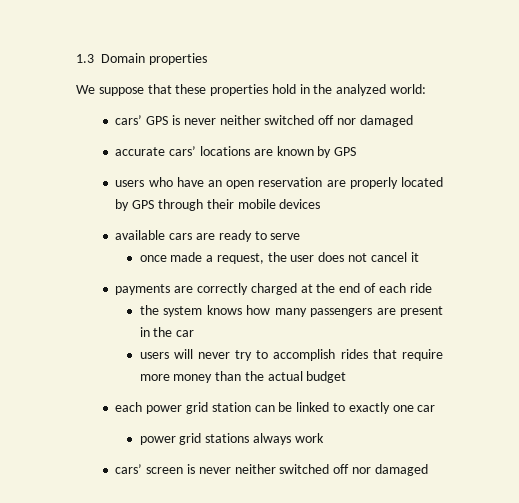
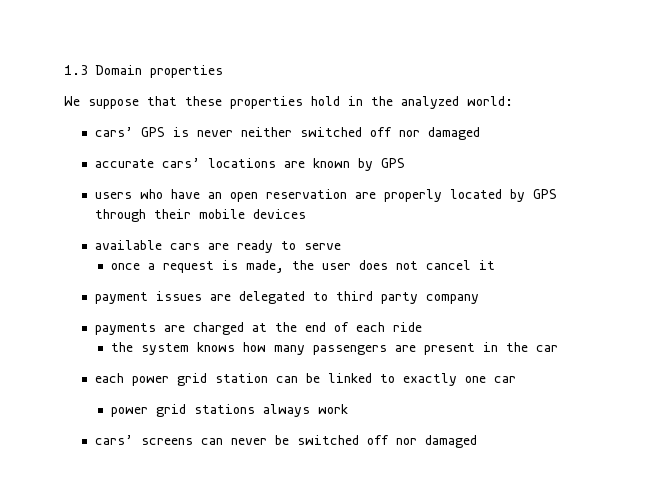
[170,252,264,264] made a request, -> [147,260,284,273] a request is made,
(419, 257) none -> [94,291,479,304] // payment issues are delegated to third party company
[197,283,249,295] correctly -> (185, 328) none
[139,349,443,361] [139,371,347,383] // users will never try to accomplish rides that require more money than the actual budget -> (558, 348) none
[146,464,276,474] screen is never neither -> [140,435,289,445] screens can never be

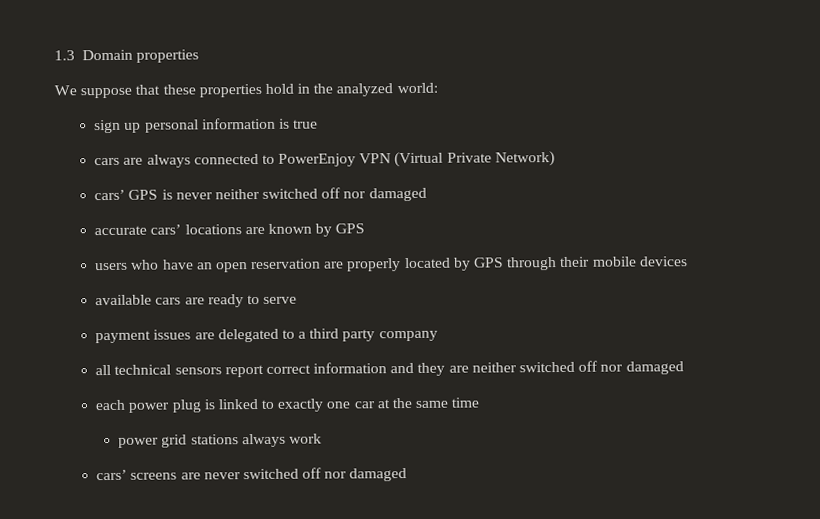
(513, 101) none -> [94,117,319,134] [94,151,555,168] // sign up personal information is true // cars are always connected to PowerEnjoy VPN (Virtual Private Network)
[110,260,495,273] // once a request is made, the user does not cancel it -> (298, 300) none
(328, 296) none -> [298,331,307,339] a
[94,322,422,335] [110,342,558,355] [94,373,320,386] payments are charged at the end of each ride // the system knows how many passengers are present in the car // each power grid station can be -> [95,360,684,378] [95,399,215,413] all technical sensors report correct information and they are neither switched off nor damaged // each power plug is
(516, 379) none -> [376,397,480,409] at the same time
[200,435,289,445] can never be -> [180,472,241,480] are never

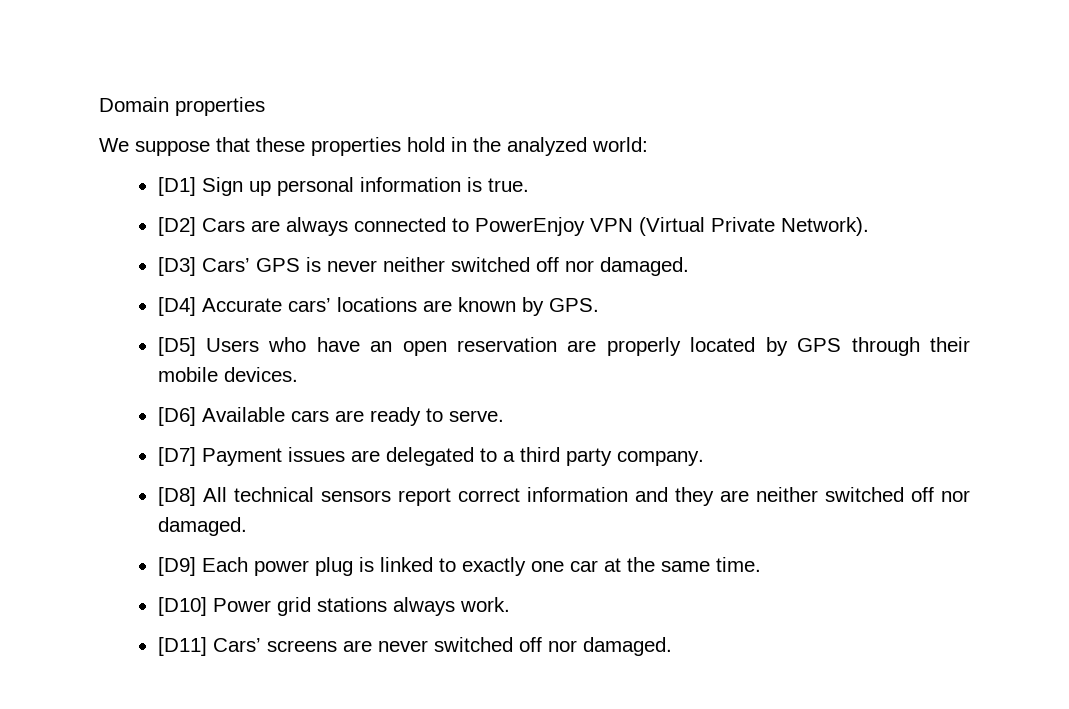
[54,50,75,61] 1.3 -> (99, 104) none
[94,119,122,134] sign -> [157,177,243,196] [D1] Sign
[293,119,319,129] [94,157,121,166] true // cars -> [487,178,529,192] [157,217,245,236] true. // [D2] Cars
[494,151,555,167] [94,189,126,201] Network) // cars’ -> [780,217,869,236] [157,257,250,276] Network). // [D3] Cars’
[368,187,427,202] [94,225,148,236] damaged // accurate -> [599,257,689,276] [157,297,282,316] damaged. // [D4] Accurate
[335,223,366,234] [95,262,129,271] GPS // users -> [548,298,599,312] [157,337,259,356] GPS. // [D5] Users
[638,256,688,267] [95,294,153,306] devices // available -> [223,367,298,382] [157,407,285,426] devices. // [D6] Available
[263,296,298,304] [95,330,152,344] serve // payment -> [448,410,504,422] [157,447,282,466] serve. // [D7] Payment
[378,330,438,342] [95,364,112,376] company // all -> [616,451,704,466] [157,487,227,506] company. // [D8] All
[625,361,684,375] [95,399,126,411] damaged // each -> [157,517,247,536] [157,557,248,576] damaged. // [D9] Each
[451,397,480,408] [118,433,323,448] [96,469,128,481] time // power grid stations always work // cars’ -> [715,557,761,572] [157,597,510,616] [157,637,261,656] time. // [D10] Power grid stations always work. // [D11] Cars’
[349,468,408,482] damaged -> [582,637,672,656] damaged.

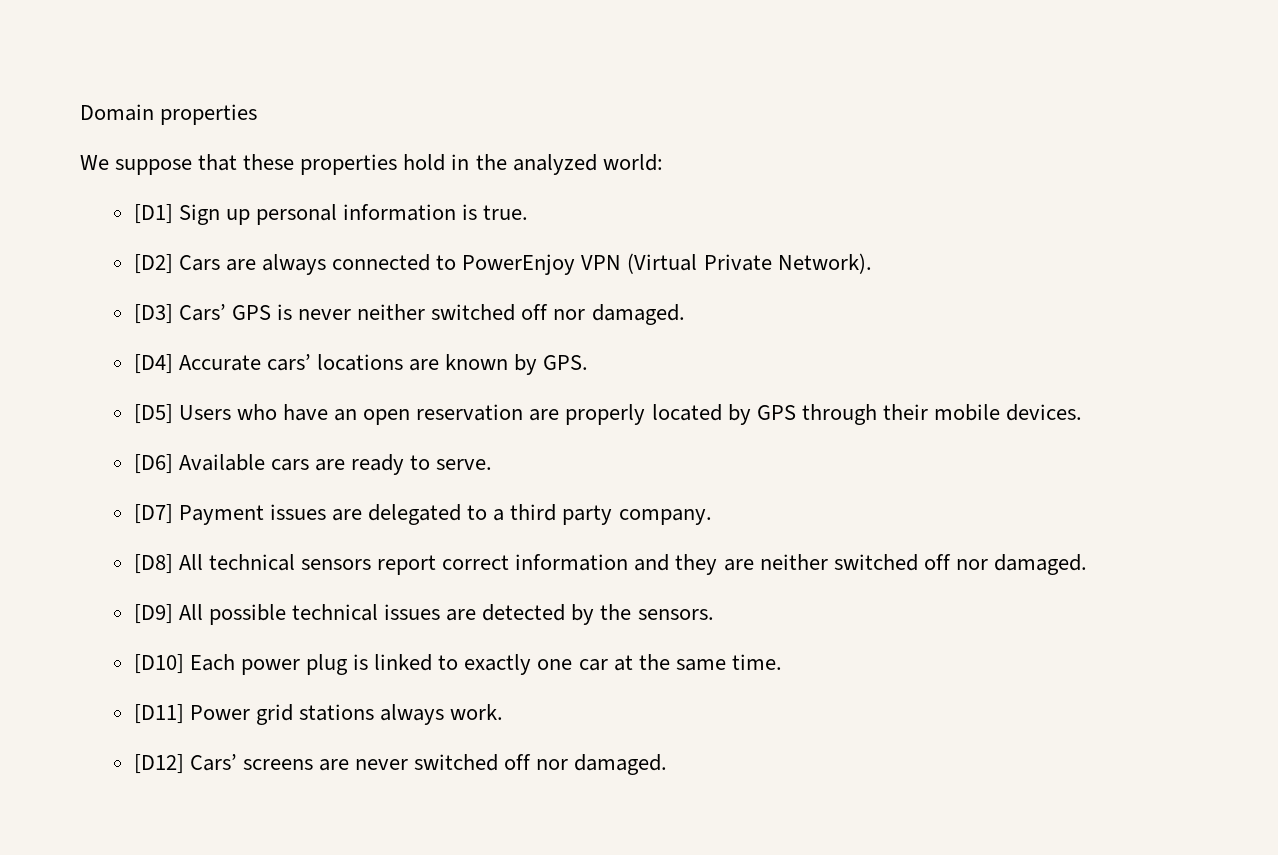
(196, 566) none -> [178,604,714,625] [133,654,184,674] All possible technical issues are detected by the sensors. // [D10]
[157,597,207,616] [D10] -> [133,704,184,724] [D11]
[157,637,207,656] [D11] -> [133,754,184,774] [D12]

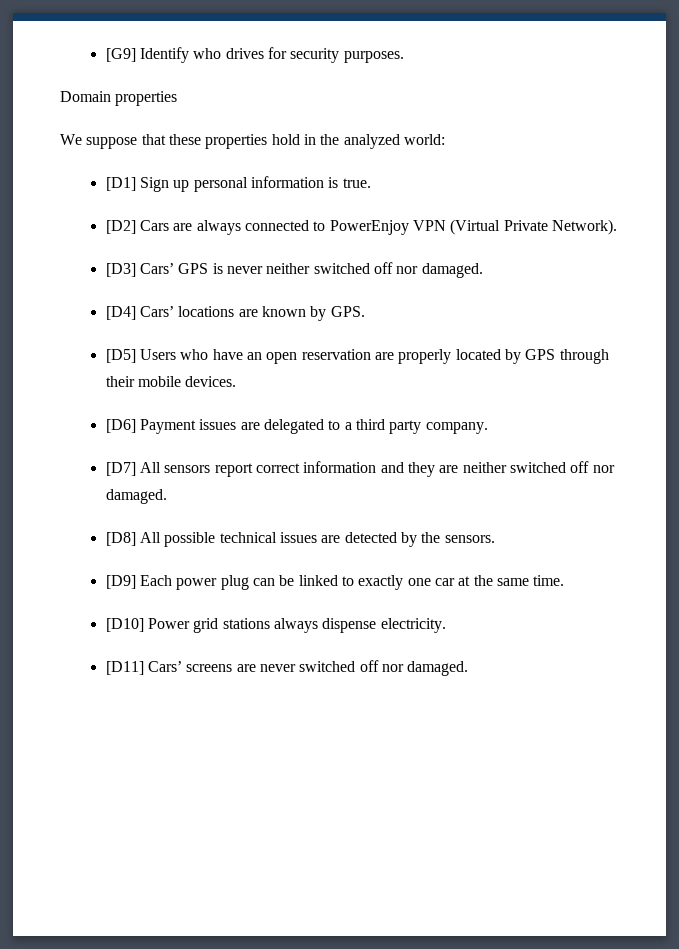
(80, 112) none -> [105,47,404,63] [G9] Identify who drives for security purposes. //
[178,354,312,371] Accurate cars’ -> [139,306,174,317] Cars’
[178,454,493,475] [133,504,173,524] Available cars are ready to serve. // [D7] -> (136, 426) none
[133,554,296,574] [D8] All technical -> [105,462,161,476] [D7] All
[133,604,173,624] [D9] -> [105,532,136,546] [D8]
[133,654,184,674] [D10] -> [105,575,136,589] [D9]
[353,654,369,670] is -> [252,575,295,586] can be
[133,704,184,724] [D11] -> [105,618,144,632] [D10]
[450,704,504,720] [133,754,184,774] work. // [D12] -> [322,618,446,633] [105,661,144,675] dispense electricity. // [D11]

